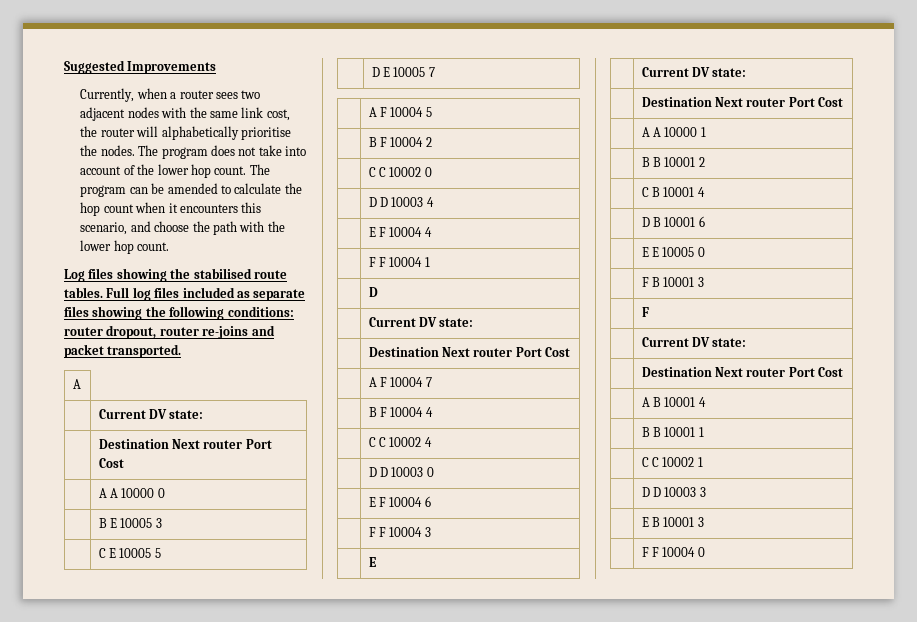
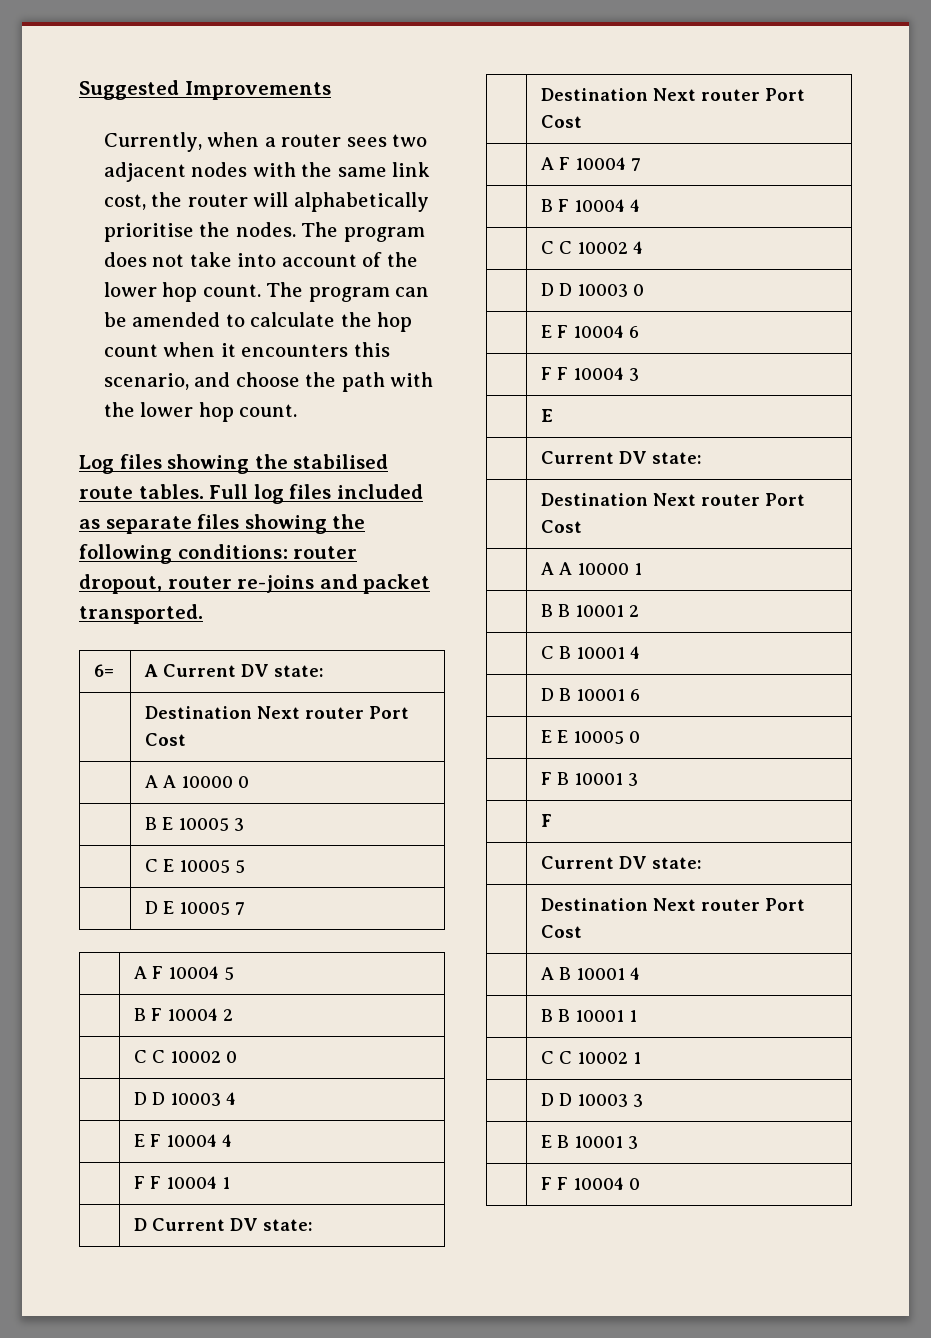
[72,379,81,389] A // | -> [94,664,115,677] [144,664,159,677] 6= | A
(378, 292) // | -> (148, 1224) none

